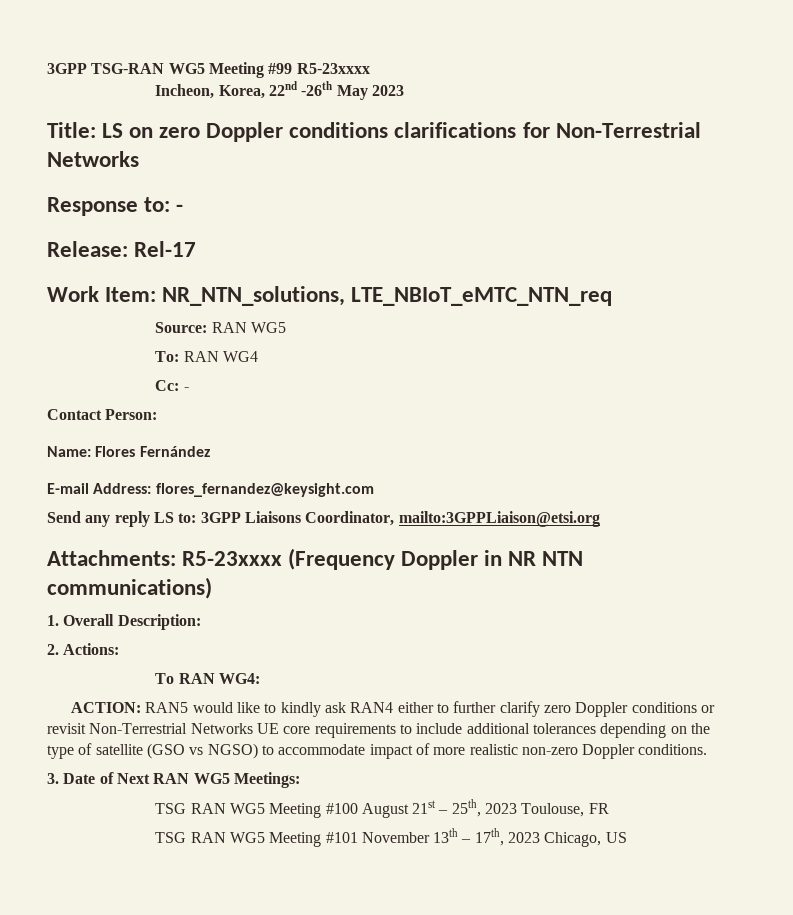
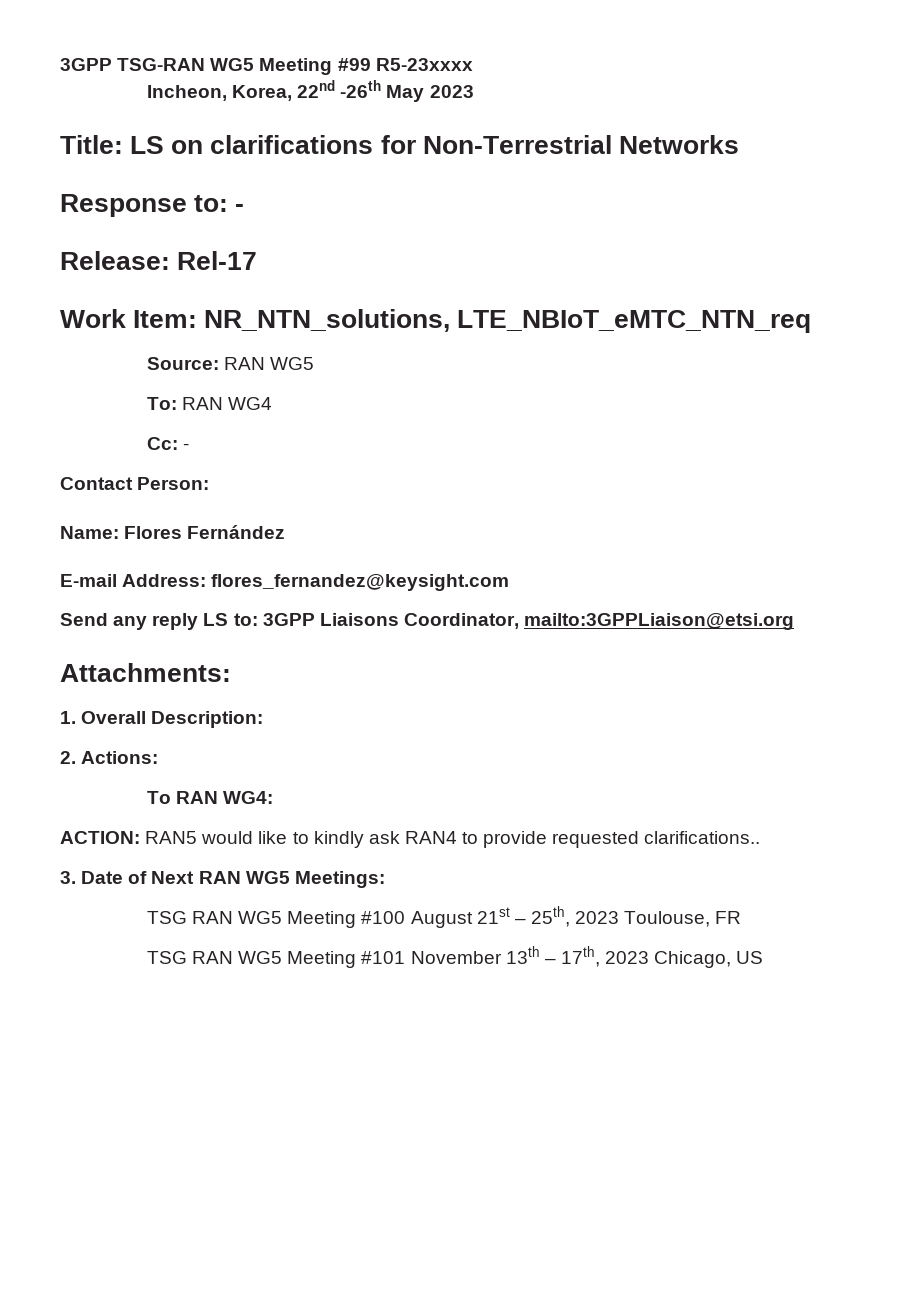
[159,122,389,142] zero Doppler conditions -> (204, 147) none
[182,548,584,570] [47,577,212,599] R5-23xxxx (Frequency Doppler in NR NTN communications) -> (231, 672) none
[397,701,715,717] [47,723,710,738] [47,743,708,759] either to further clarify zero Doppler conditions or revisit Non-Terrestrial Networks UE core requirements to include additional tolerances depending on the type of satellite (GSO vs NGSO) to accommodate impact of more realistic non-zero Doppler conditions. -> [462,831,761,848] to provide requested clarifications..

